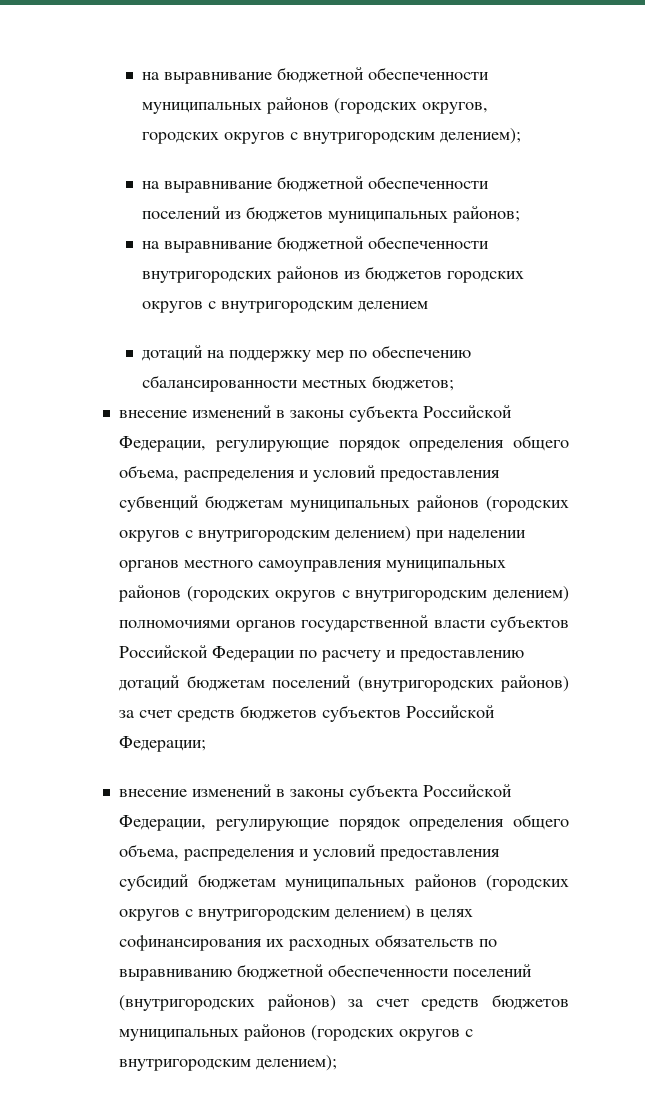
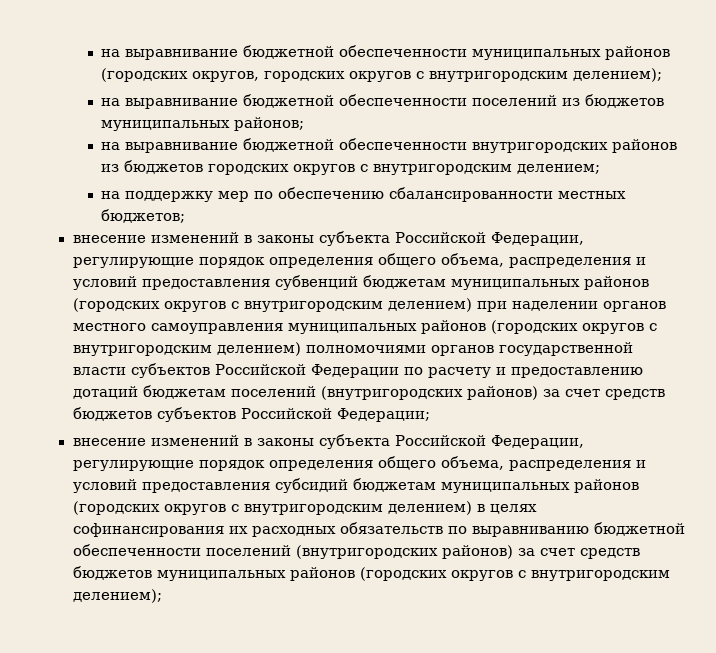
[358,301,429,312] [142,345,204,361] делением // дотаций -> [517,164,601,174] делением; //

